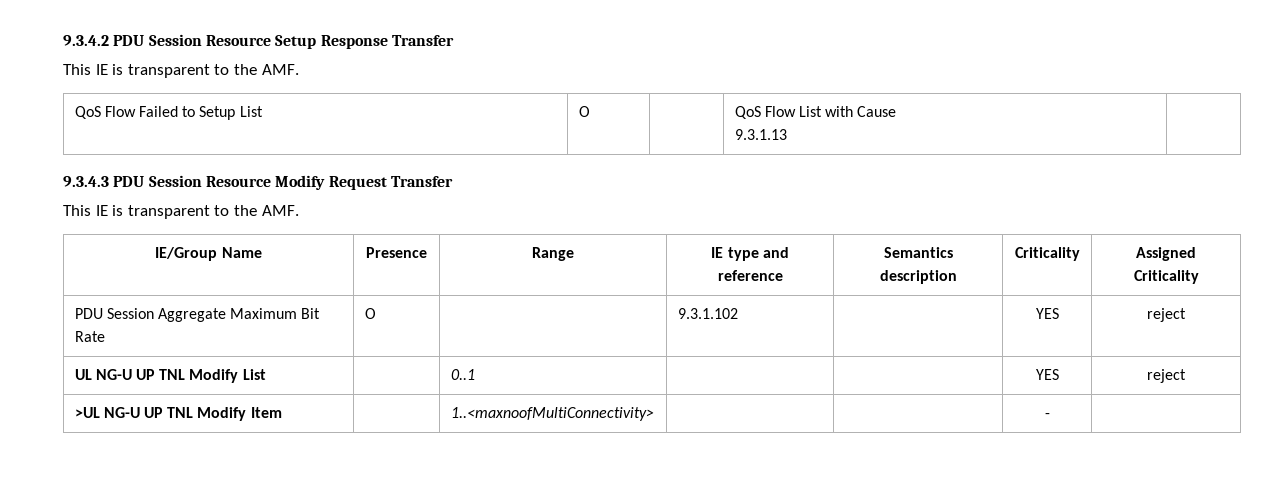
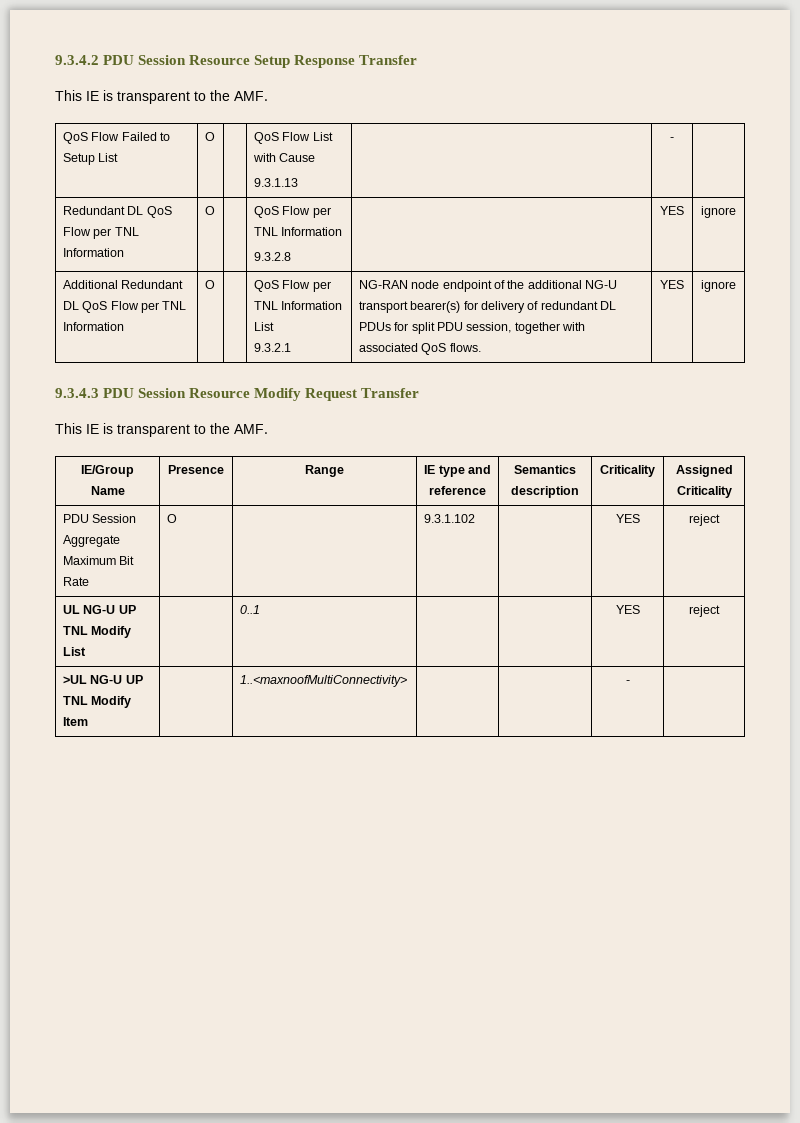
(787, 134) none -> [670,137,674,141] [62,206,172,218] [62,227,139,239] [62,248,124,257] [204,206,215,215] [253,206,331,218] [253,227,343,236] [253,252,291,261] [660,206,684,215] [701,206,736,218] [62,280,184,289] [62,301,187,313] [62,322,124,331] [204,280,215,289] [253,280,331,292] [253,301,343,310] [253,322,274,331] [253,343,291,352] [358,280,618,292] [358,301,617,313] [358,322,586,334] [358,343,481,355] [660,280,684,289] [701,280,736,292] | - | // Redundant DL QoS Flow per TNL Information | O | | QoS Flow per TNL Information // 9.3.2.8 | | YES | ignore // Additional Redundant DL QoS Flow per TNL Information | O | | QoS Flow per TNL Information List // 9.3.2.1 | NG-RAN node endpoint of the additional NG-U transport bearer(s) for delivery of redundant DL PDUs for split PDU session, together with associated QoS flows. | YES | ignore

